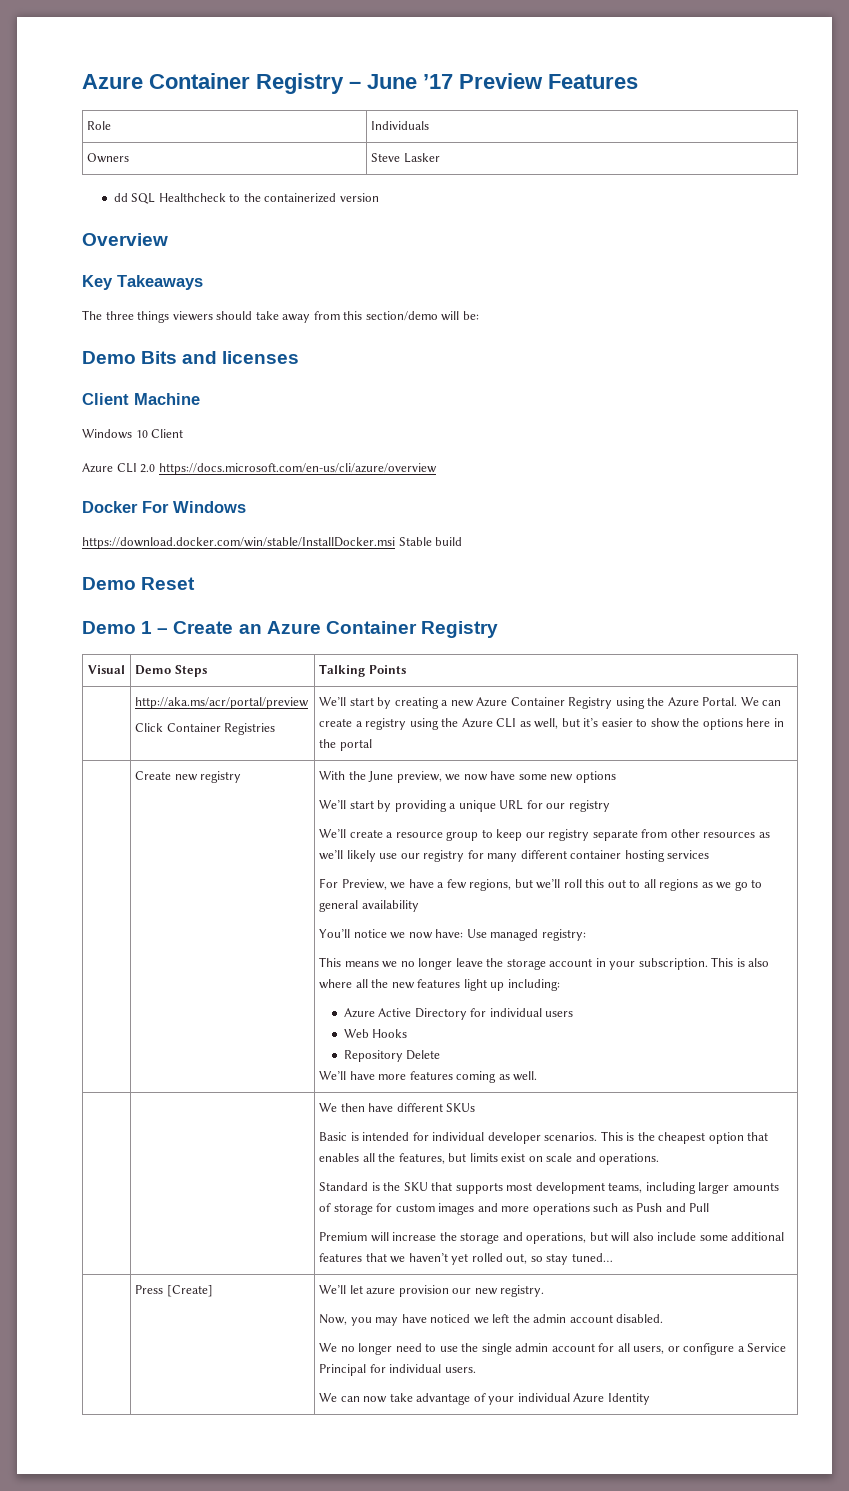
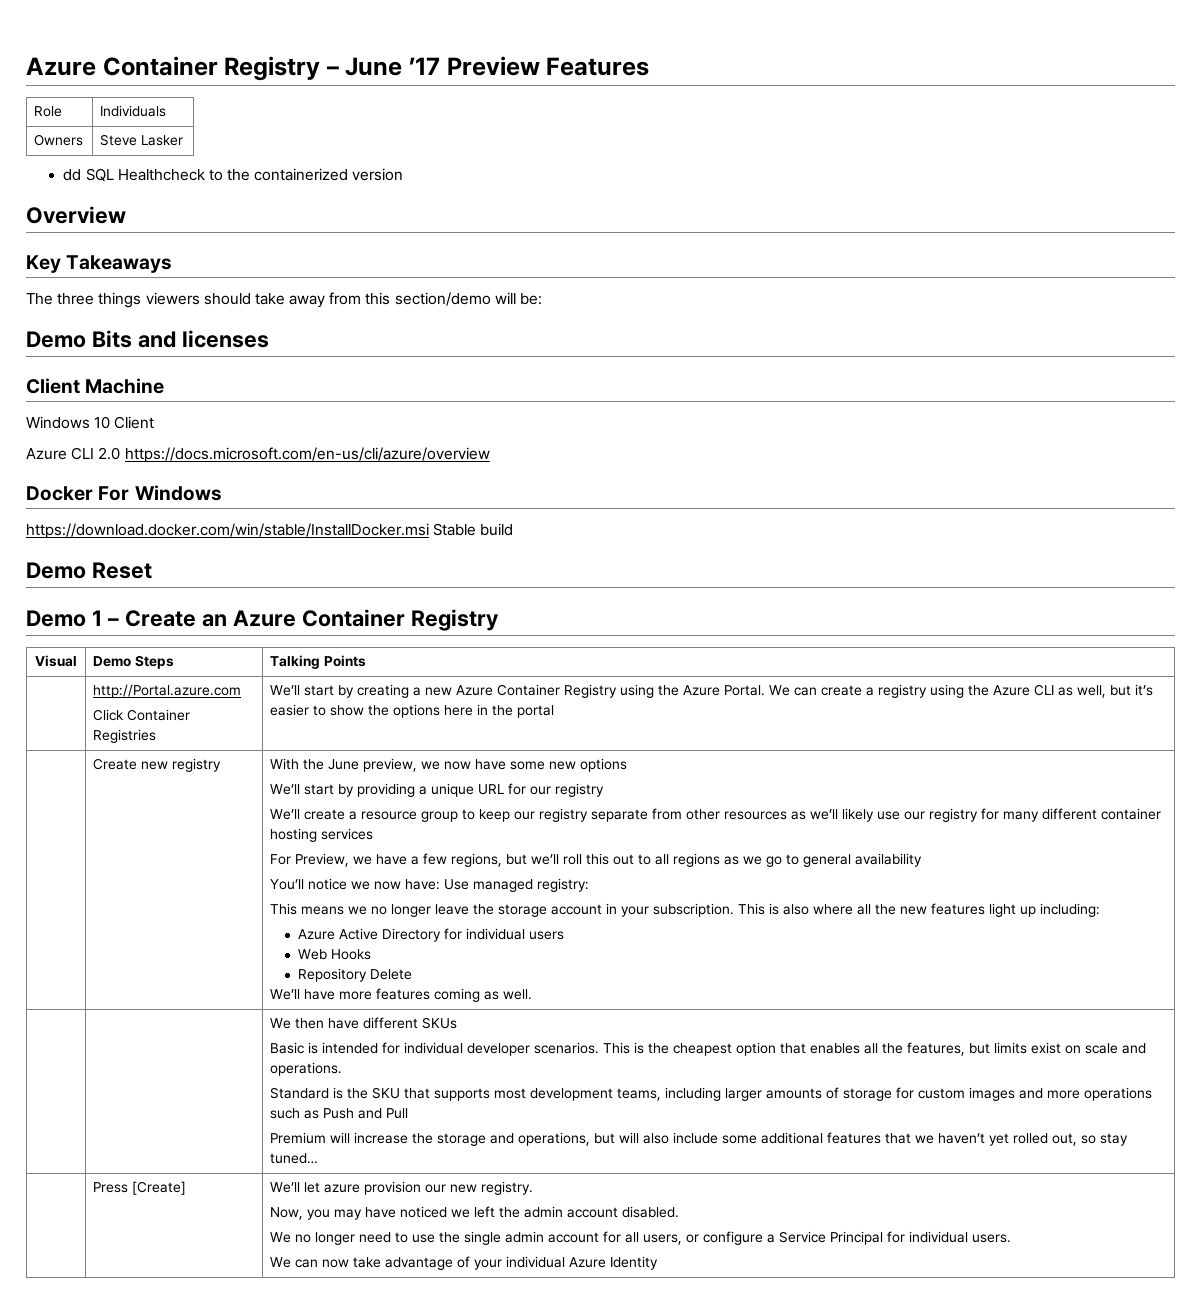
[135,697,310,709] http://aka.ms/acr/portal/preview -> [93,684,242,698] http://Portal.azure.com

